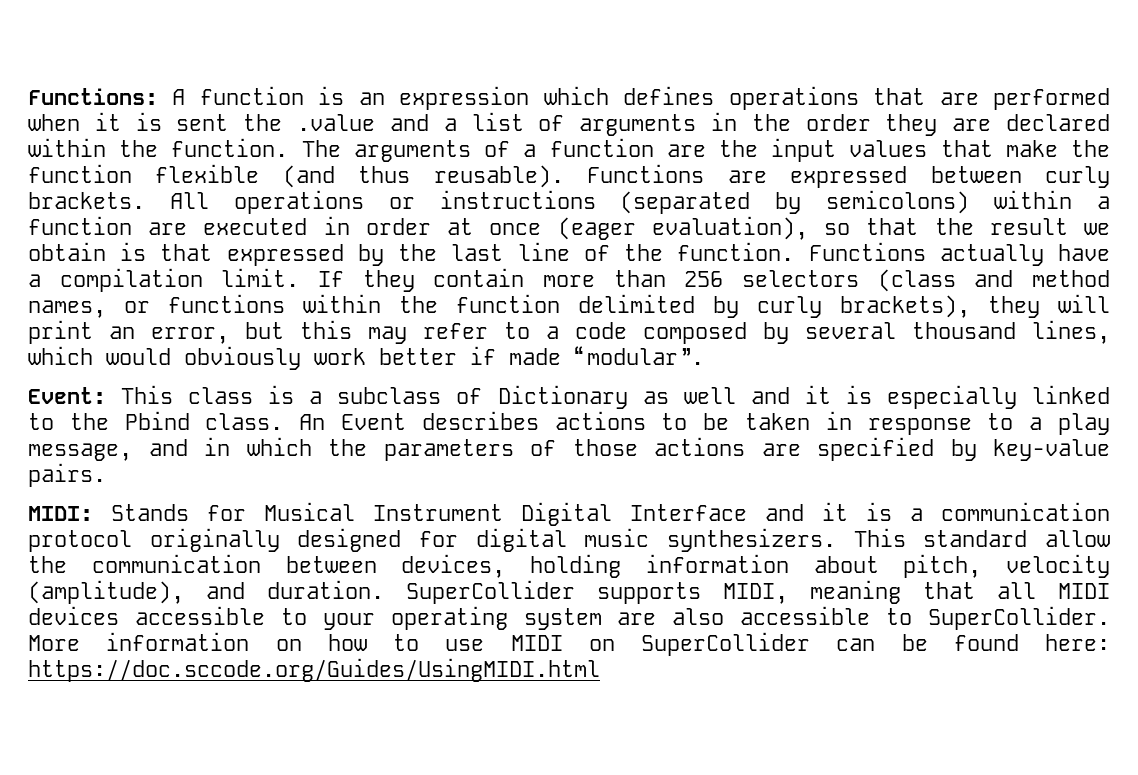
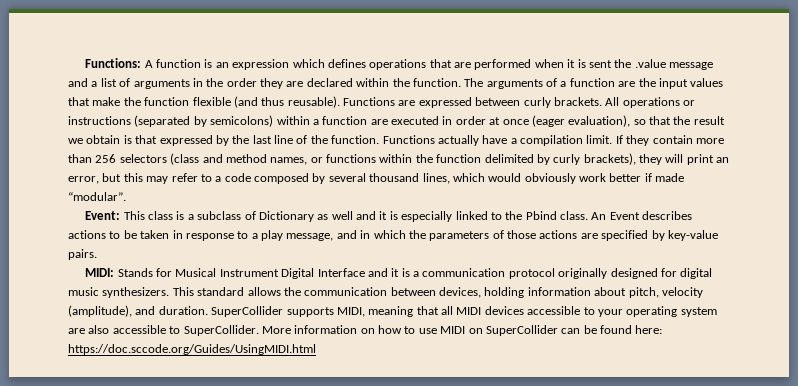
(376, 122) none -> [669,62,714,70] message
[1045,530,1110,547] allow -> [247,287,281,296] allows

